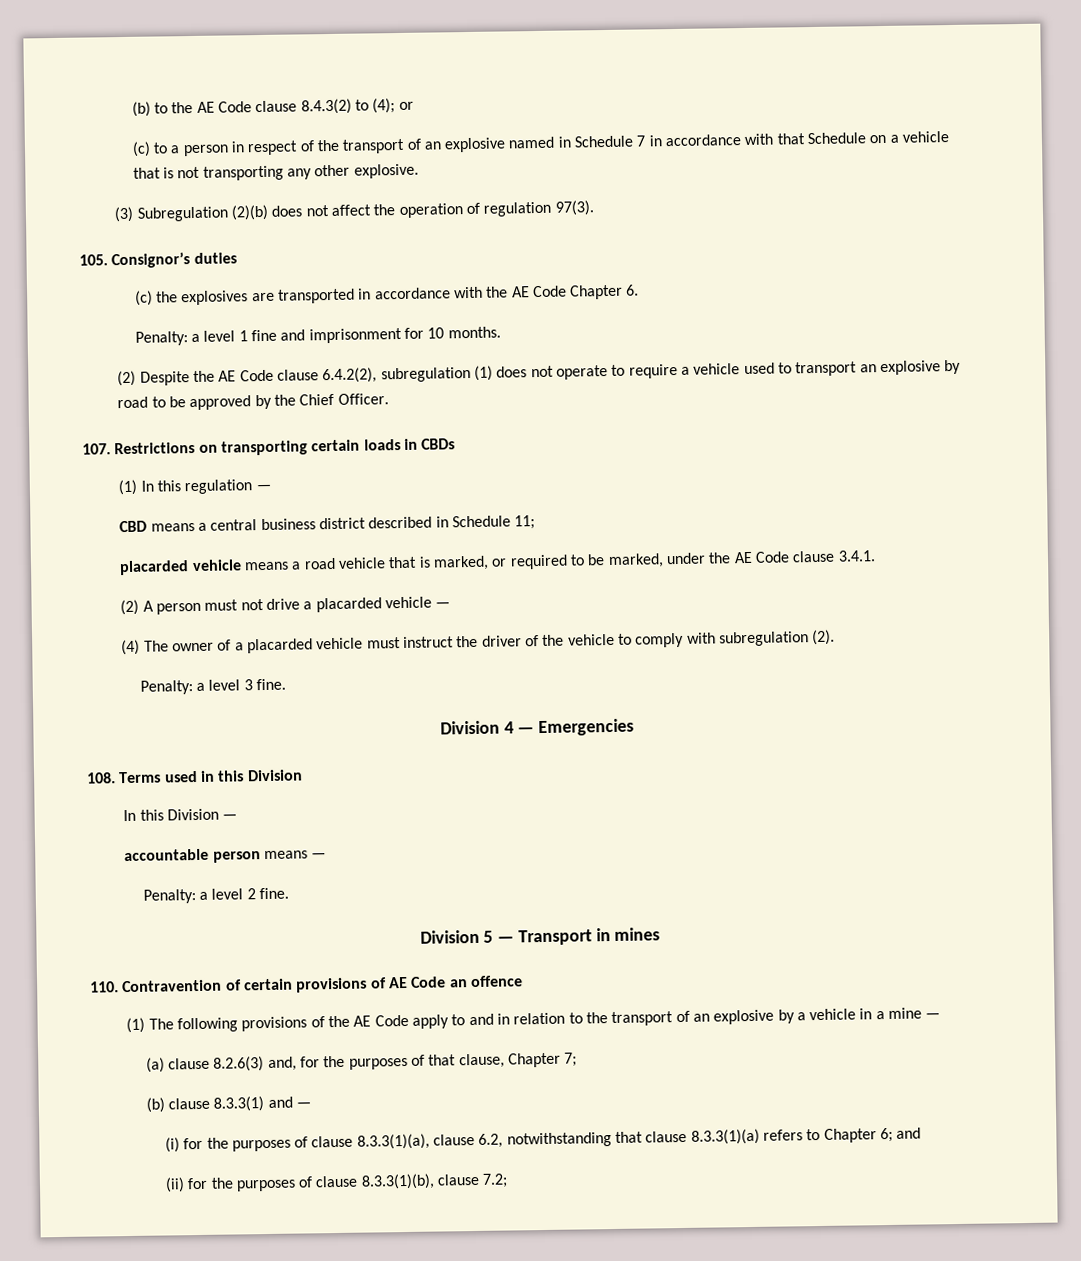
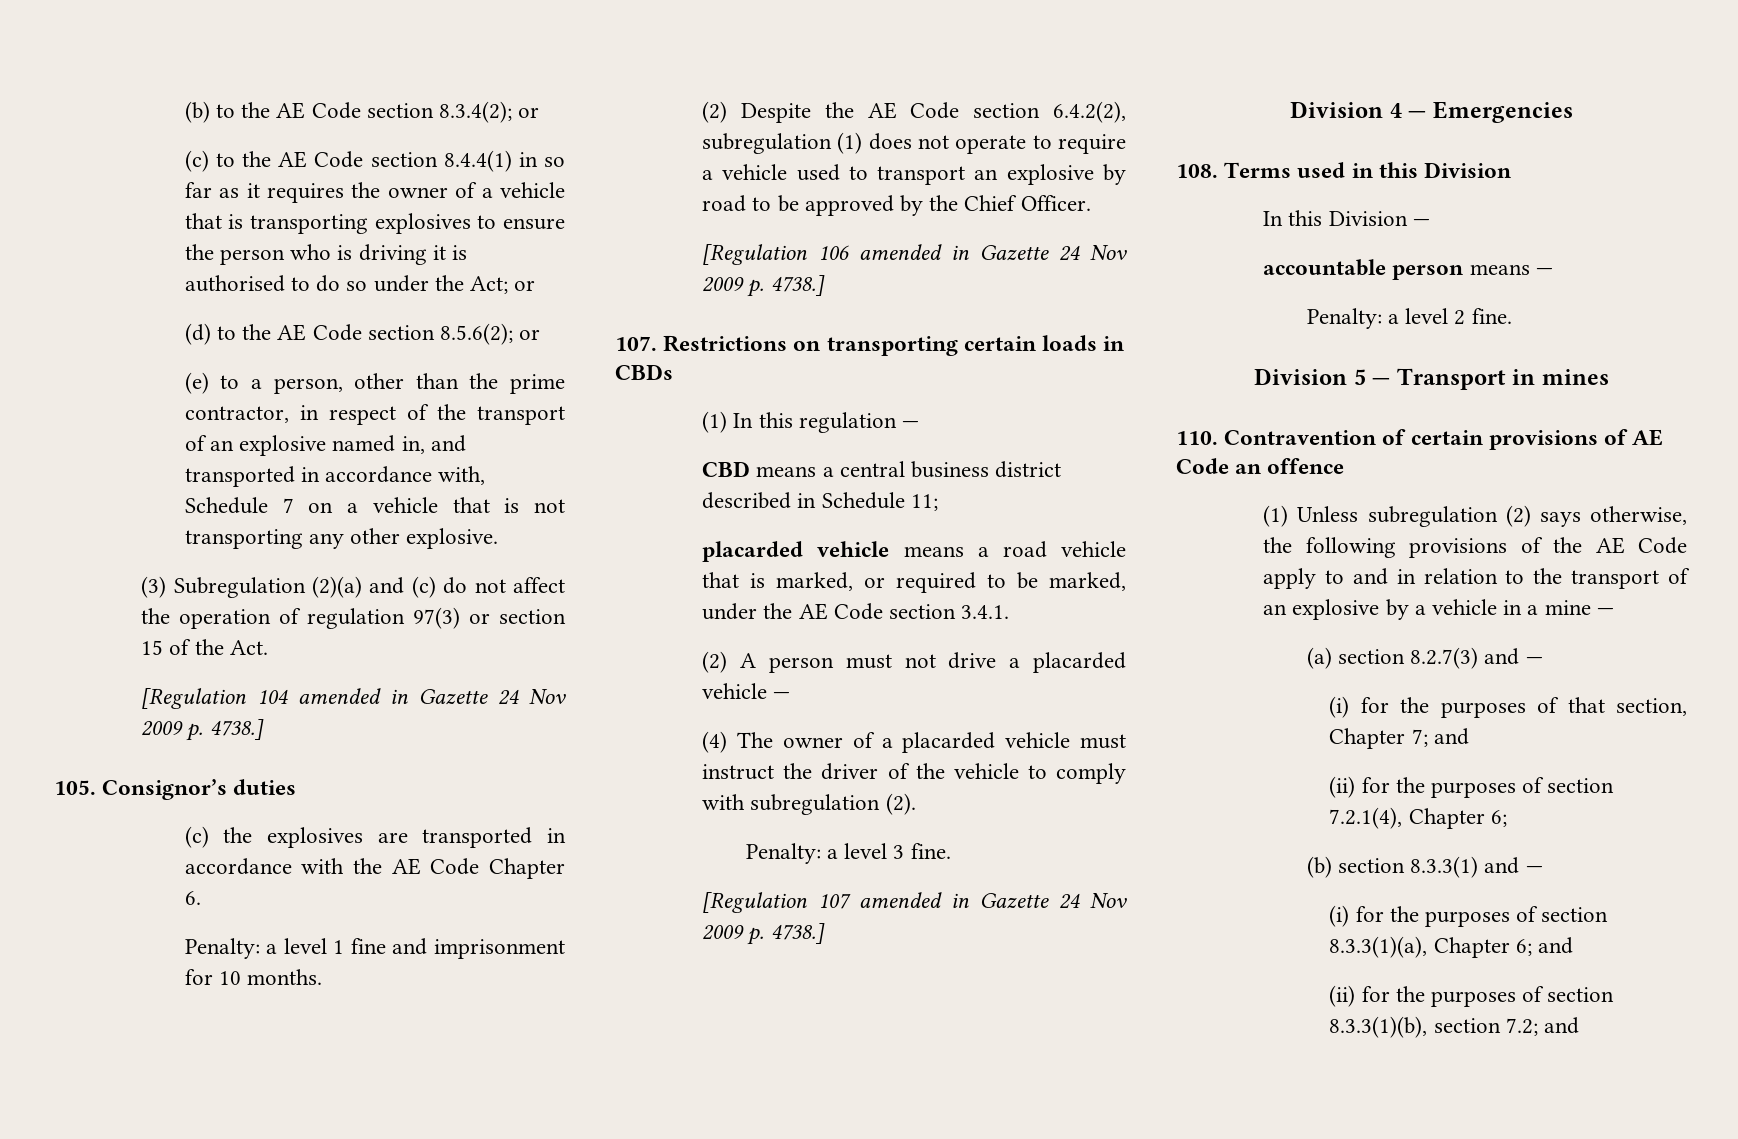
[255,98,396,115] clause 8.4.3(2) to (4); -> [366,101,513,123] section 8.3.4(2);
[170,144,229,157] a person -> [242,150,565,172] [184,182,565,203] [184,213,565,234] [184,244,468,265] [184,275,536,294] [184,323,541,345] [184,372,565,394] [184,406,289,423] the AE Code section 8.4.4(1) in so far as it requires the owner of a vehicle that is transporting explosives to ensure the person who is driving it is authorised to do so under the Act; or // (d) to the AE Code section 8.5.6(2); or // (e) to a person, other than the prime contractor,
[557,132,867,148] in Schedule 7 in accordance with that Schedule -> [401,435,466,454] [184,466,486,487] [184,497,294,514] in, and transported in accordance with, Schedule 7
[231,204,303,221] (2)(b) does -> [311,576,468,598] (2)(a) and (c) do
[554,200,594,216] 97(3). -> [413,607,566,629] [141,639,268,655] [141,688,566,709] [141,719,264,741] 97(3) or section 15 of the Act. // [Regulation 104 amended in Gazette 24 Nov 2009 p. 4738.]
[277,369,320,381] clause -> [973,103,1041,118] section
(389, 399) none -> [702,244,1127,265] [702,275,825,297] // [Regulation 106 amended in Gazette 24 Nov 2009 p. 4738.]
[792,550,836,563] clause -> [889,604,957,619] section
(286, 684) none -> [702,892,1127,913] [702,923,825,945] // [Regulation 107 amended in Gazette 24 Nov 2009 p. 4738.]
[148,1018,174,1030] The -> [1297,505,1687,527] [1263,537,1293,553] Unless subregulation (2) says otherwise, the
[167,1056,297,1072] clause 8.2.6(3) and, -> [1337,647,1543,669] [1329,696,1350,718] section 8.2.7(3) and — // (i)
[458,1053,505,1069] clause, -> [1616,698,1687,716] section,
[145,1097,210,1113] // (b) clause -> [1433,728,1469,745] [1329,776,1615,798] [1329,807,1507,829] [1306,856,1405,878] and // (ii) for the purposes of section 7.2.1(4), Chapter 6; // (b) section
[311,1128,821,1150] clause 8.3.3(1)(a), clause 6.2, notwithstanding that clause 8.3.3(1)(a) refers to -> [1541,907,1609,922] [1329,936,1428,958] section 8.3.3(1)(a),
[315,1173,509,1190] clause 8.3.3(1)(b), clause 7.2; -> [1547,987,1615,1002] [1329,1016,1579,1038] section 8.3.3(1)(b), section 7.2; and

